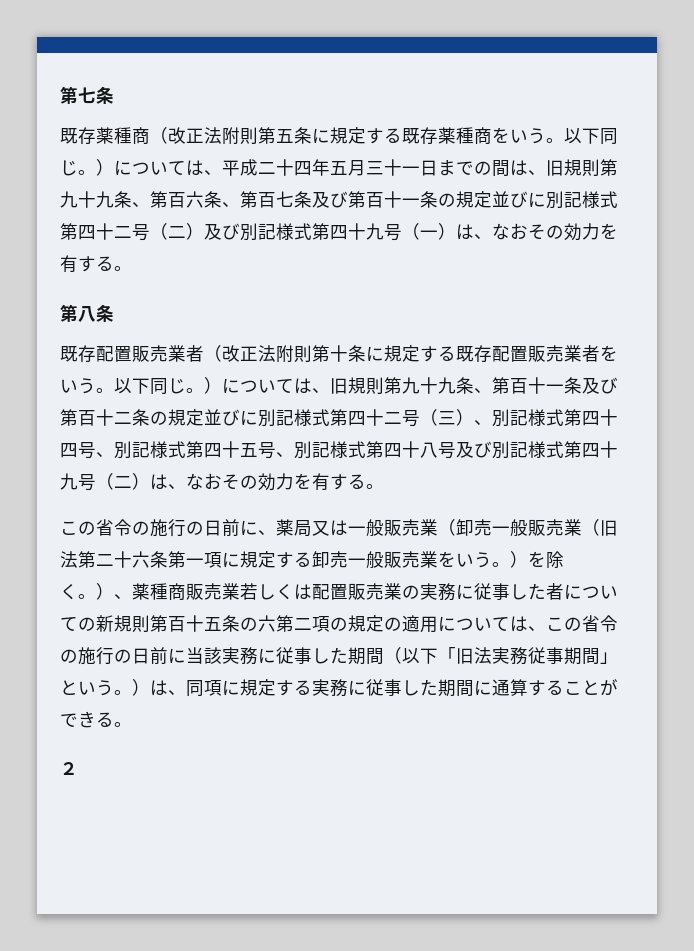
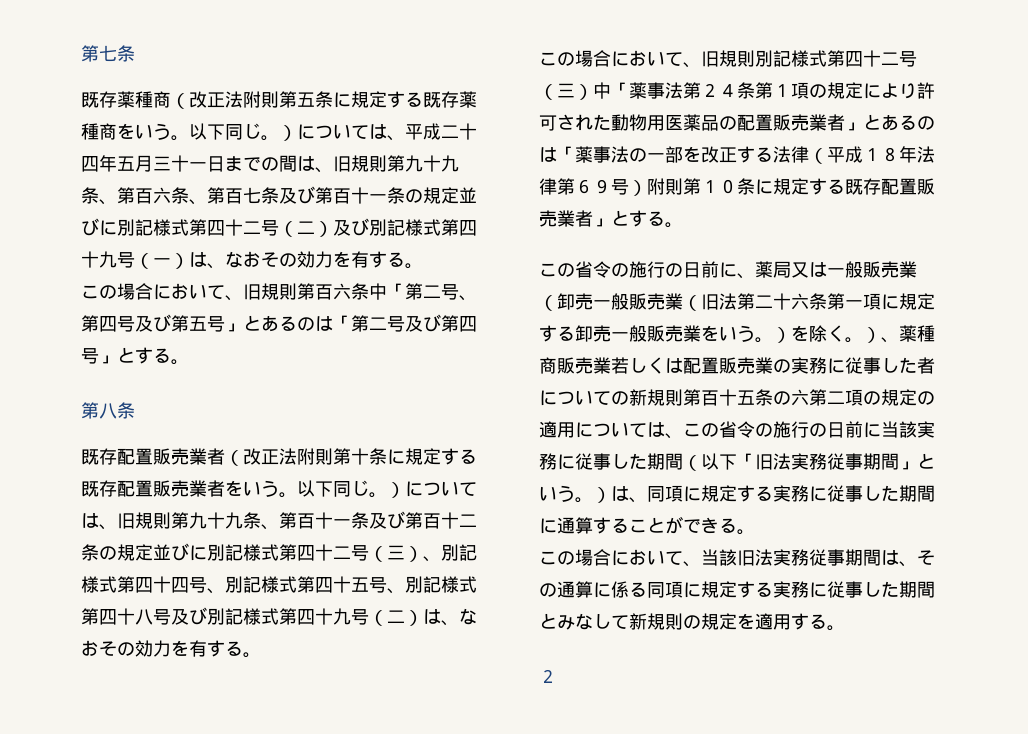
(132, 268) none -> [81,283,477,301] [81,314,477,332] [81,347,189,365] // この場合において、旧規則第百六条中「第二号、第四号及び第五号」とあるのは「第二号及び第四号」とする。
(384, 486) none -> [539,50,917,68] [539,82,935,100] [539,114,935,131] [539,146,935,164] [539,178,935,196] [539,210,683,228] // この場合において、旧規則別記様式第四十二号（三）中「薬事法第２４条第１項の規定により許可された動物用医薬品の配置販売業者」とあるのは「薬事法の一部を改正する法律（平成１８年法律第６９号）附則第１０条に規定する既存配置販売業者」とする。
(132, 724) none -> [539,549,935,567] [539,581,935,598] [539,613,845,631] // この場合において、当該旧法実務従事期間は、その通算に係る同項に規定する実務に従事した期間とみなして新規則の規定を適用する。

